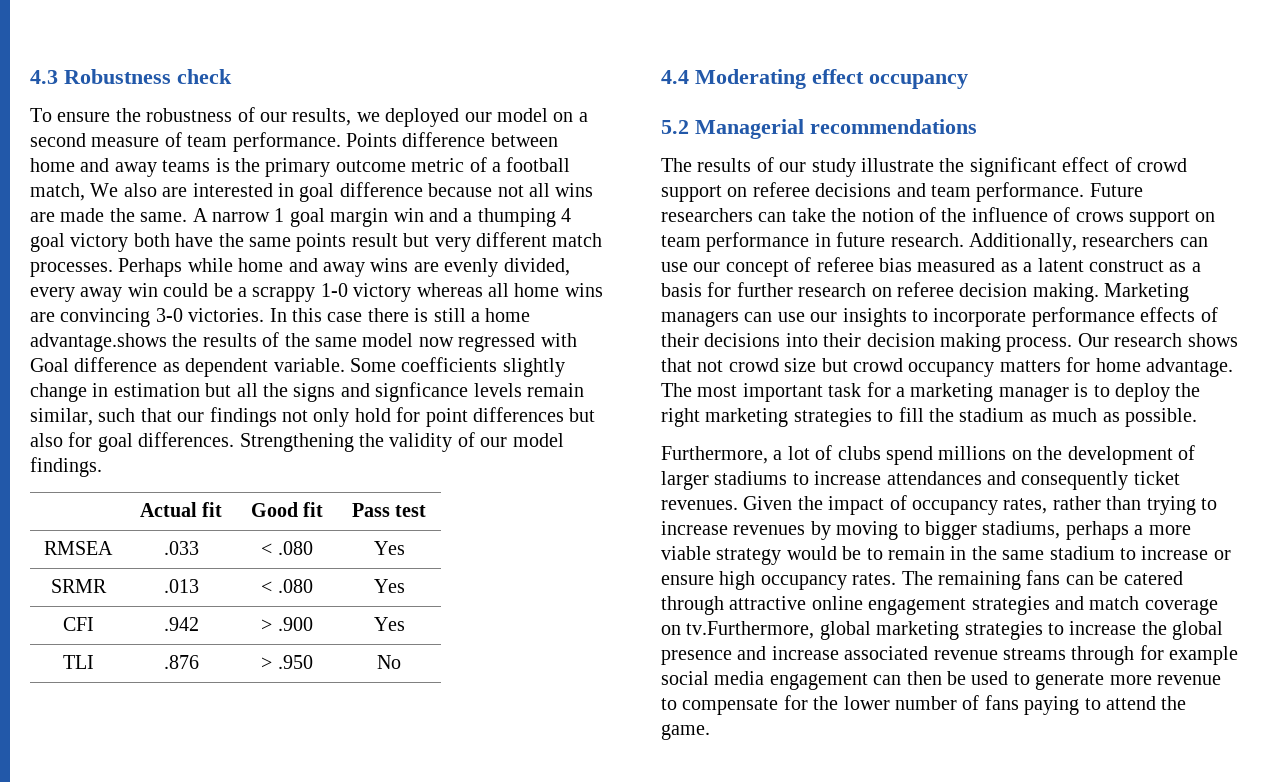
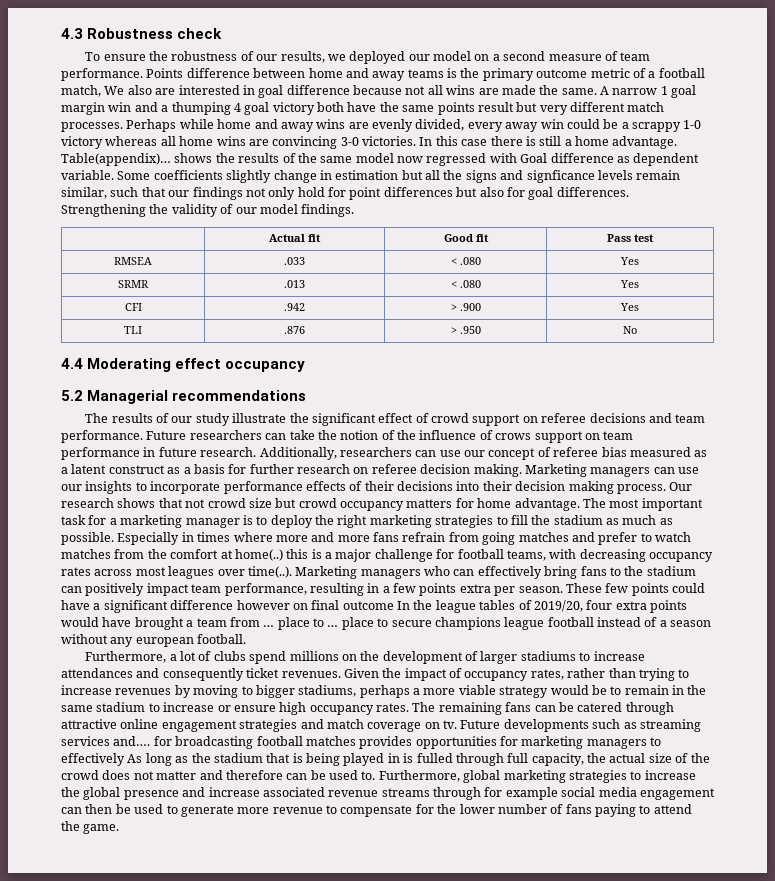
[30,333,167,352] advantage.shows -> [612,136,678,149] [61,153,213,166] advantage. Table(appendix)… shows
(1197, 417) none -> [117,532,691,545] [61,549,713,562] [61,566,696,579] [61,583,705,596] [61,600,687,613] [61,617,712,630] [61,634,247,647] Especially in times where more and more fans refrain from going matches and prefer to watch matches from the comfort at home(..) this is a major challenge for football teams, with decreasing occupancy rates across most leagues over time(..). Marketing managers who can effectively bring fans to the stadium can positively impact team performance, resulting in a few points extra per season. These few points could have a significant difference however on final outcome In the league tables of 2019/20, four extra points would have brought a team from … place to … place to secure champions league football instead of a season without any european football.
[686,621,815,639] tv.Furthermore, -> [443,719,701,732] [61,736,662,749] [61,753,710,766] [61,770,460,782] tv. Future developments such as streaming services and…. for broadcasting football matches provides opportunities for marketing managers to effectively As long as the stadium that is being played in is fulled through full capacity, the actual size of the crowd does not matter and therefore can be used to. Furthermore,

